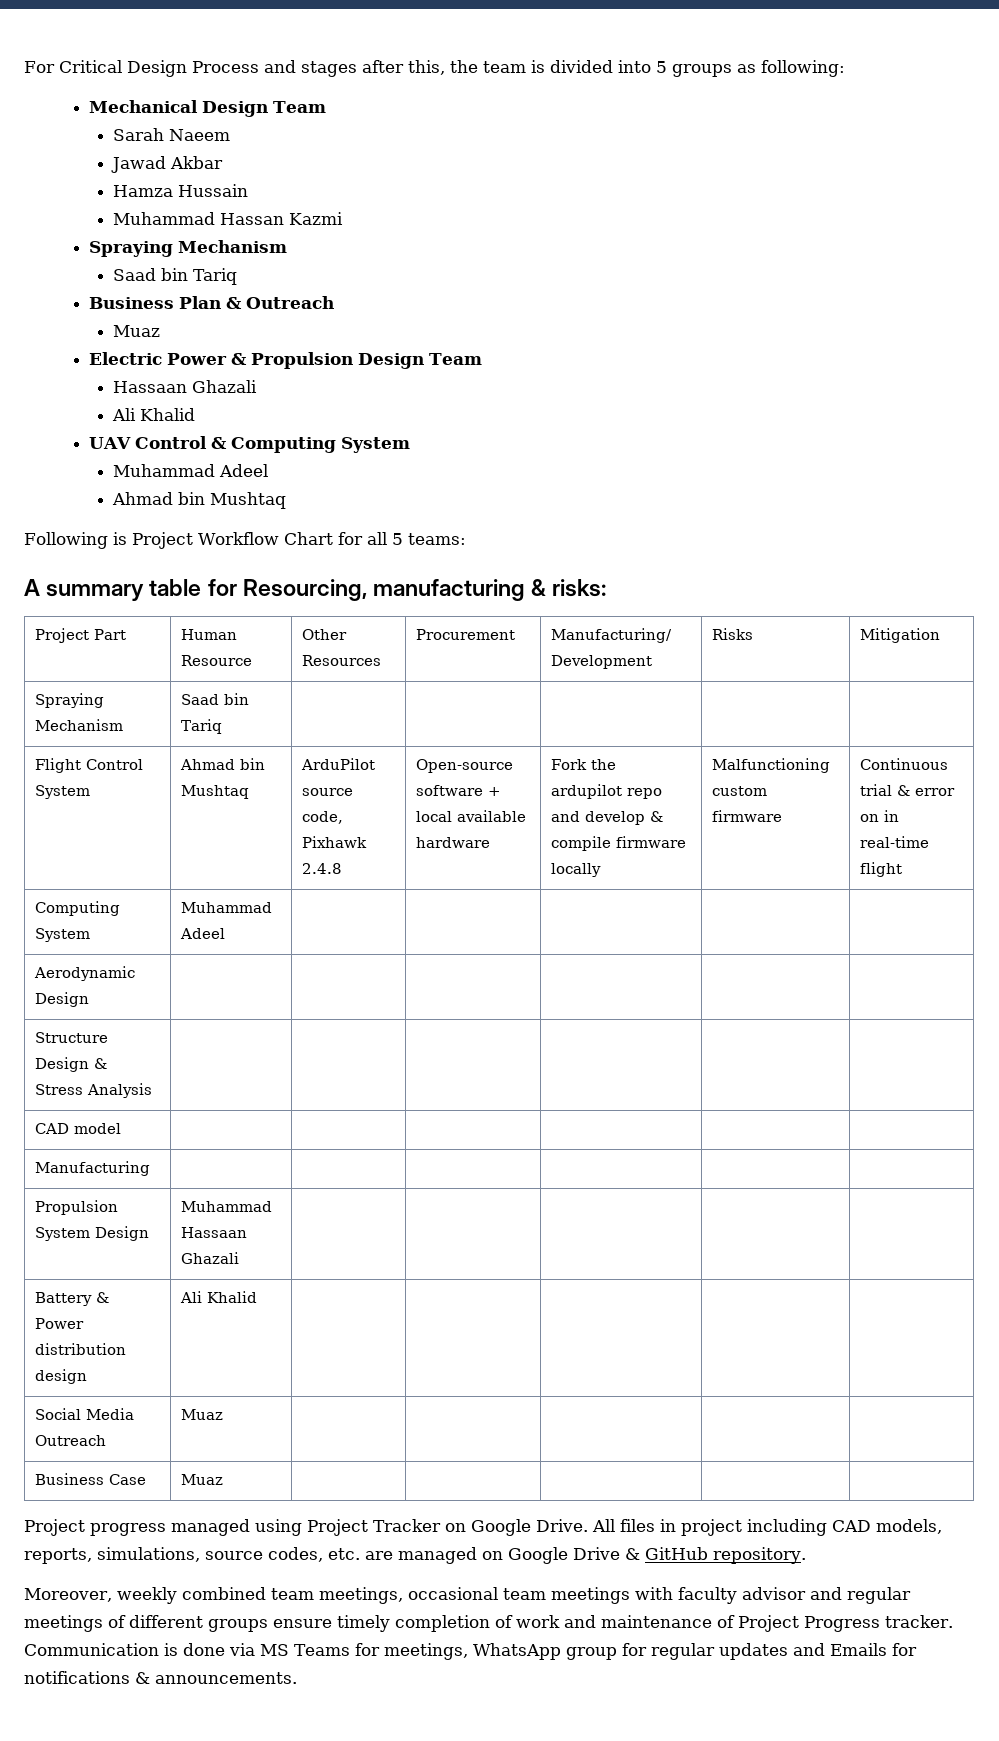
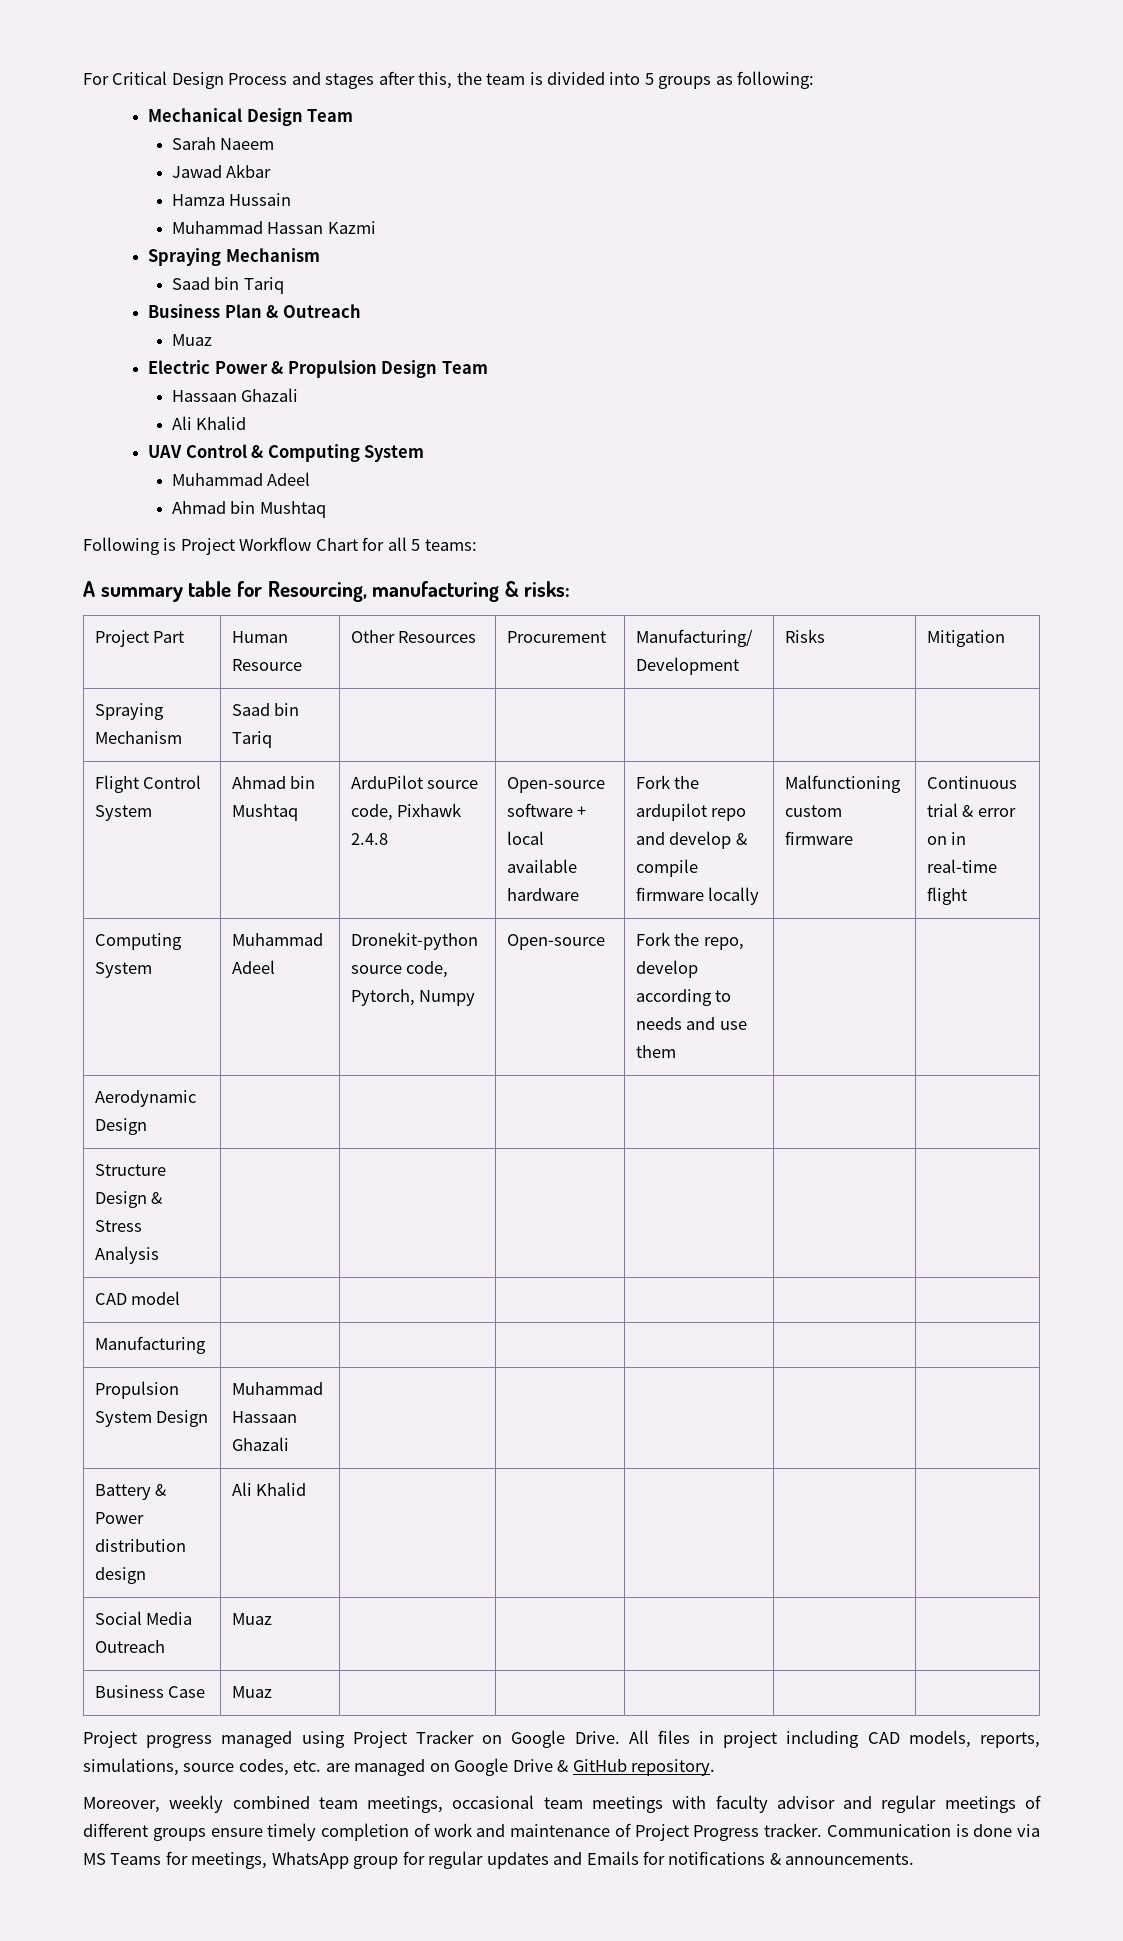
(226, 933) | | -> [350,932,478,950] [350,961,449,978] [350,989,476,1006] [506,934,605,950] [635,932,744,950] [635,960,698,978] [635,989,732,1006] [635,1017,747,1030] [635,1045,676,1058] Dronekit-python source code, Pytorch, Numpy | Open-source | Fork the repo, develop according to needs and use them

